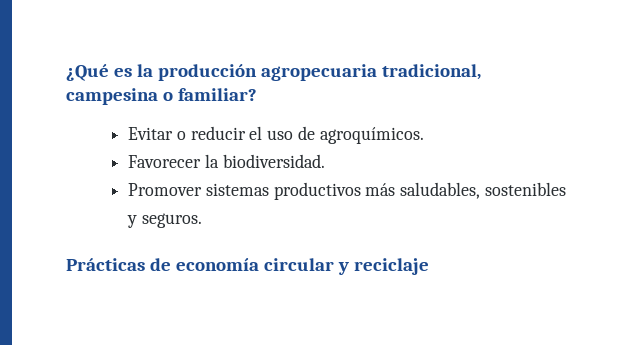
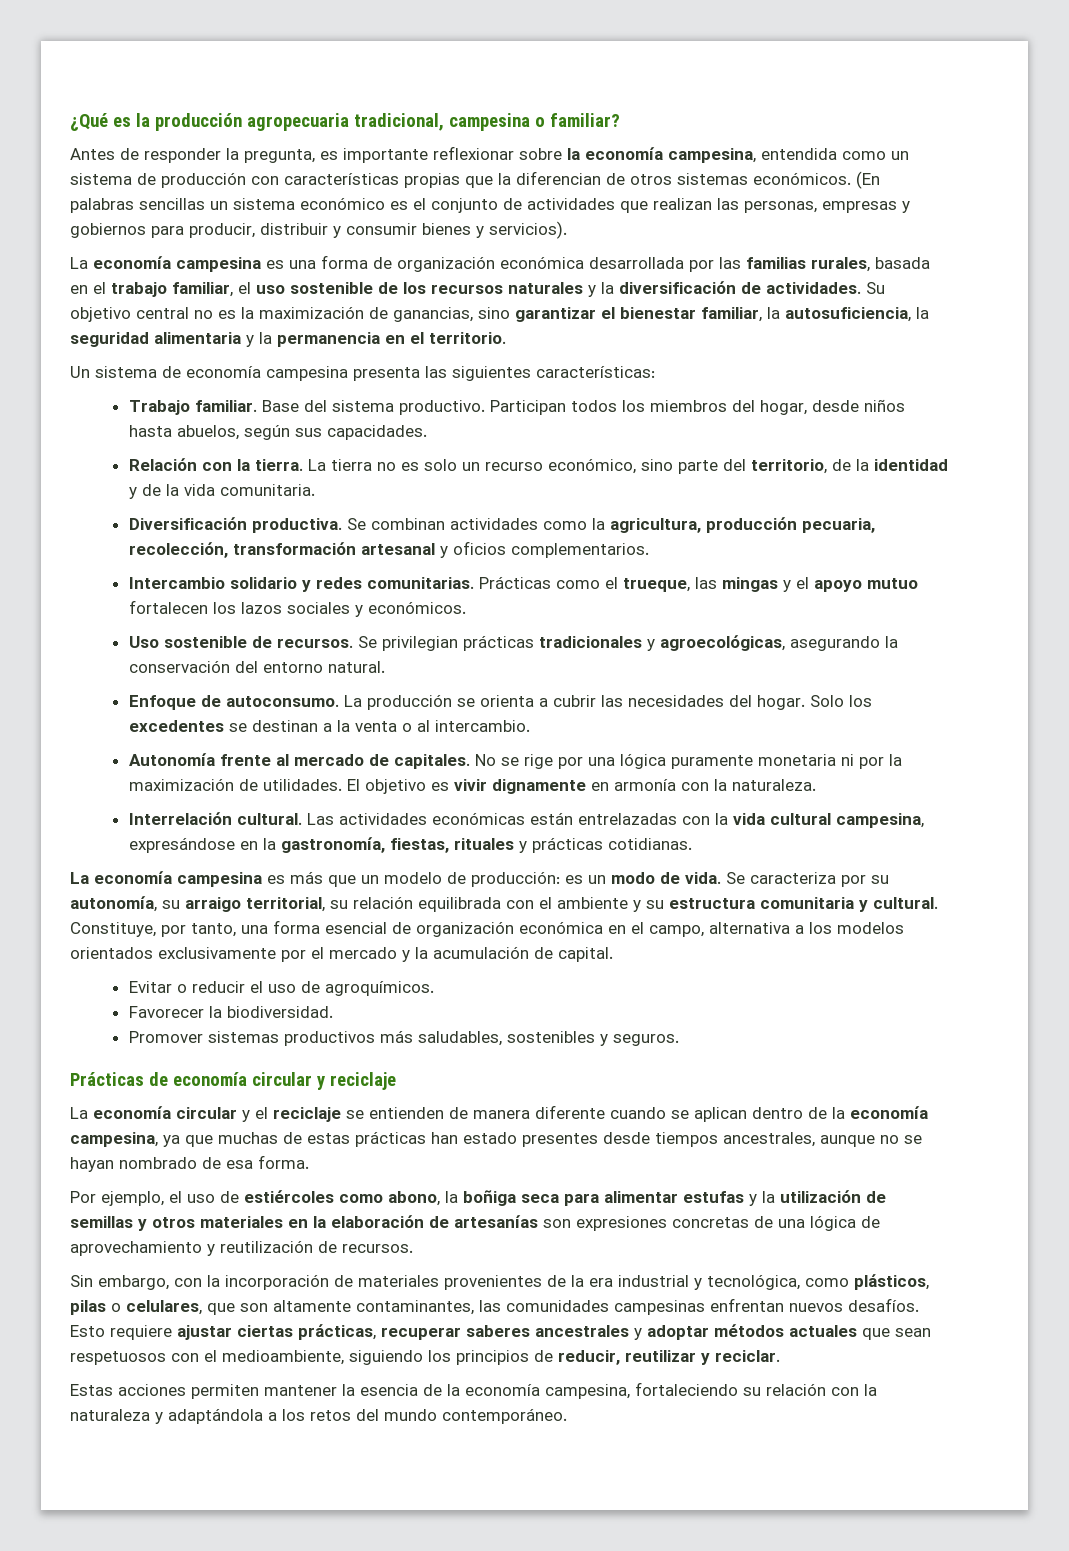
(257, 94) none -> [70,146,909,163] [70,171,880,189] [70,197,910,213] [70,221,567,239] [70,255,930,272] [70,281,885,297] [70,306,929,322] [70,332,506,347] [70,366,655,381] [128,399,905,415] [128,425,427,440] [128,458,948,474] [128,484,315,499] [128,517,875,533] [128,541,649,558] [128,576,918,592] [128,600,466,617] [128,635,898,651] [128,660,385,673] [128,694,872,710] [128,720,530,732] [128,753,902,769] [128,778,816,794] [128,812,924,828] [128,837,692,853] [70,871,889,887] [70,896,938,912] [70,920,904,937] [70,946,613,962] // Antes de responder la pregunta, es importante reflexionar sobre la economía campesina, entendida como un sistema de producción con características propias que la diferencian de otros sistemas económicos. (En palabras sencillas un sistema económico es el conjunto de actividades que realizan las personas, empresas y gobiernos para producir, distribuir y consumir bienes y servicios). // La economía campesina es una forma de organización económica desarrollada por las familias rurales, basada en el trabajo familiar, el uso sostenible de los recursos naturales y la diversificación de actividades. Su objetivo central no es la maximización de ganancias, sino garantizar el bienestar familiar, la autosuficiencia, la seguridad alimentaria y la permanencia en el territorio. // Un sistema de economía campesina presenta las siguientes características: // Trabajo familiar. Base del sistema productivo. Participan todos los miembros del hogar, desde niños hasta abuelos, según sus capacidades. // Relación con la tierra. La tierra no es solo un recurso económico, sino parte del territorio, de la identidad y de la vida comunitaria. // Diversificación productiva. Se combinan actividades como la agricultura, producción pecuaria, recolección, transformación artesanal y oficios complementarios. // Intercambio solidario y redes comunitarias. Prácticas como el trueque, las mingas y el apoyo mutuo fortalecen los lazos sociales y económicos. // Uso sostenible de recursos. Se privilegian prácticas tradicionales y agroecológicas, asegurando la conservación del entorno natural. // Enfoque de autoconsumo. La producción se orienta a cubrir las necesidades del hogar. Solo los excedentes se destinan a la venta o al intercambio. // Autonomía frente al mercado de capitales. No se rige por una lógica puramente monetaria ni por la maximización de utilidades. El objetivo es vivir dignamente en armonía con la naturaleza. // Interrelación cultural. Las actividades económicas están entrelazadas con la vida cultural campesina, expresándose en la gastronomía, fiestas, rituales y prácticas cotidianas. // La economía campesina es más que un modelo de producción: es un modo de vida. Se caracteriza por su autonomía, su arraigo territorial, su relación equilibrada con el ambiente y su estructura comunitaria y cultural. Constituye, por tanto, una forma esencial de organización económica en el campo, alternativa a los modelos orientados exclusivamente por el mercado y la acumulación de capital.
(429, 266) none -> [70,1105,928,1122] [70,1131,922,1147] [70,1155,309,1172] [70,1190,886,1206] [70,1215,880,1231] [70,1240,413,1256] [70,1274,929,1290] [70,1298,919,1315] [70,1324,931,1340] [70,1350,780,1365] [70,1382,877,1399] [70,1408,567,1424] // La economía circular y el reciclaje se entienden de manera diferente cuando se aplican dentro de la economía campesina, ya que muchas de estas prácticas han estado presentes desde tiempos ancestrales, aunque no se hayan nombrado de esa forma. // Por ejemplo, el uso de estiércoles como abono, la boñiga seca para alimentar estufas y la utilización de semillas y otros materiales en la elaboración de artesanías son expresiones concretas de una lógica de aprovechamiento y reutilización de recursos. // Sin embargo, con la incorporación de materiales provenientes de la era industrial y tecnológica, como plásticos, pilas o celulares, que son altamente contaminantes, las comunidades campesinas enfrentan nuevos desafíos. Esto requiere ajustar ciertas prácticas, recuperar saberes ancestrales y adoptar métodos actuales que sean respetuosos con el medioambiente, siguiendo los principios de reducir, reutilizar y reciclar. // Estas acciones permiten mantener la esencia de la economía campesina, fortaleciendo su relación con la naturaleza y adaptándola a los retos del mundo contemporáneo.

